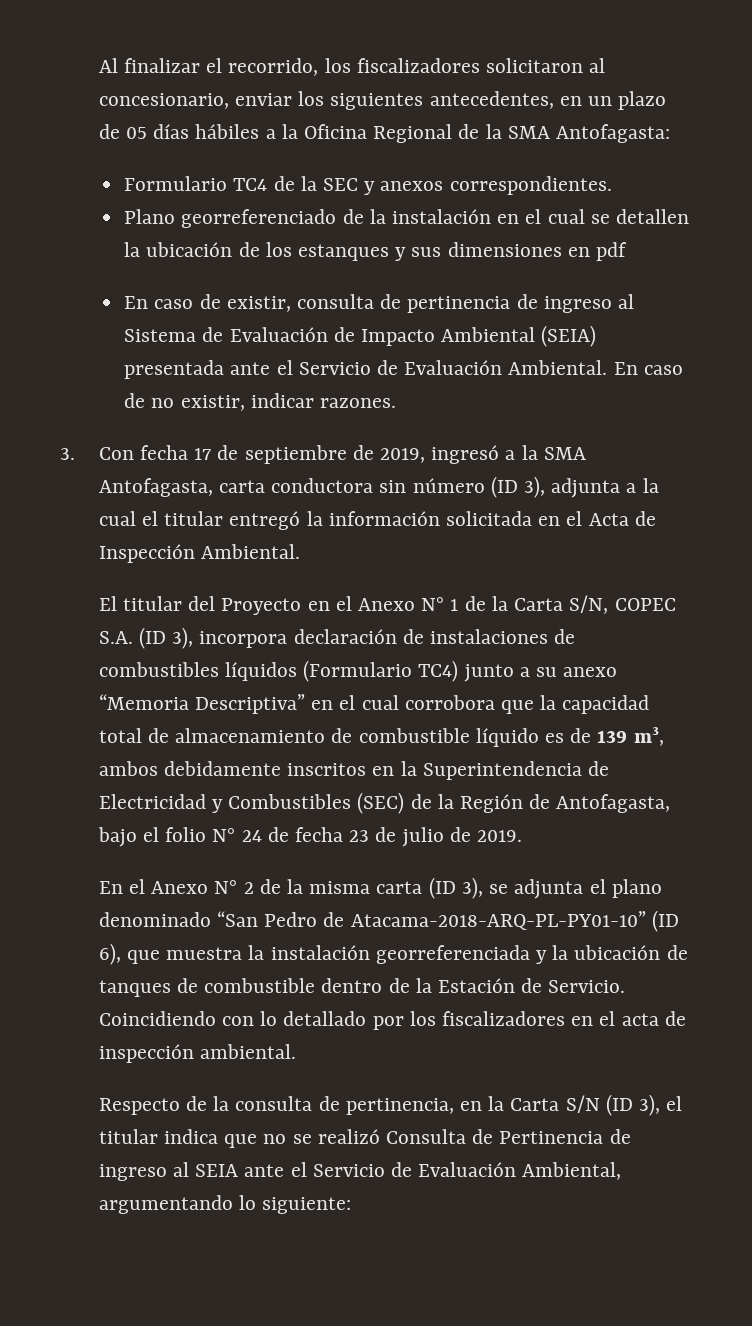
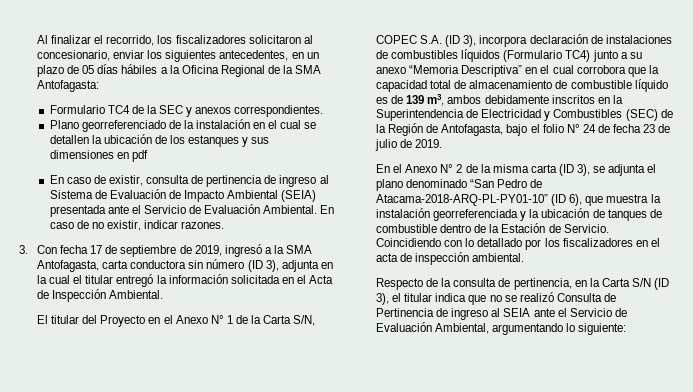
[626,483,637,493] a -> [320,262,333,269] en

